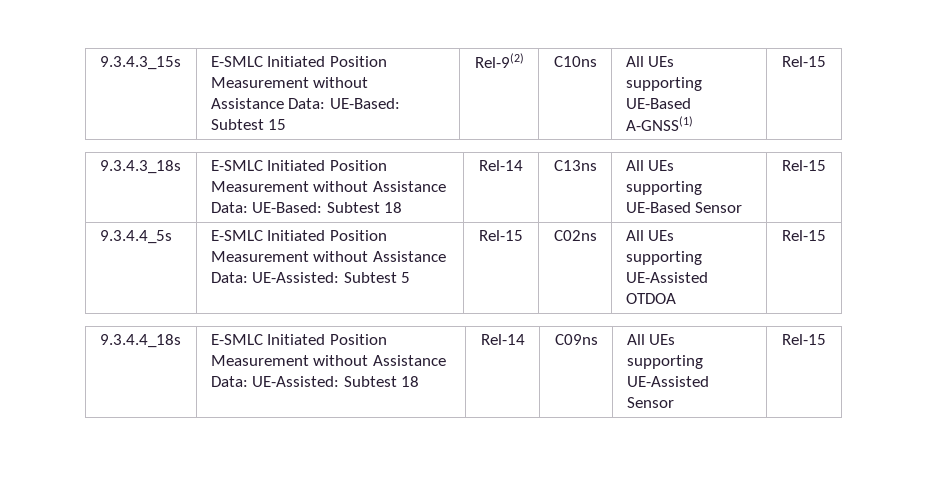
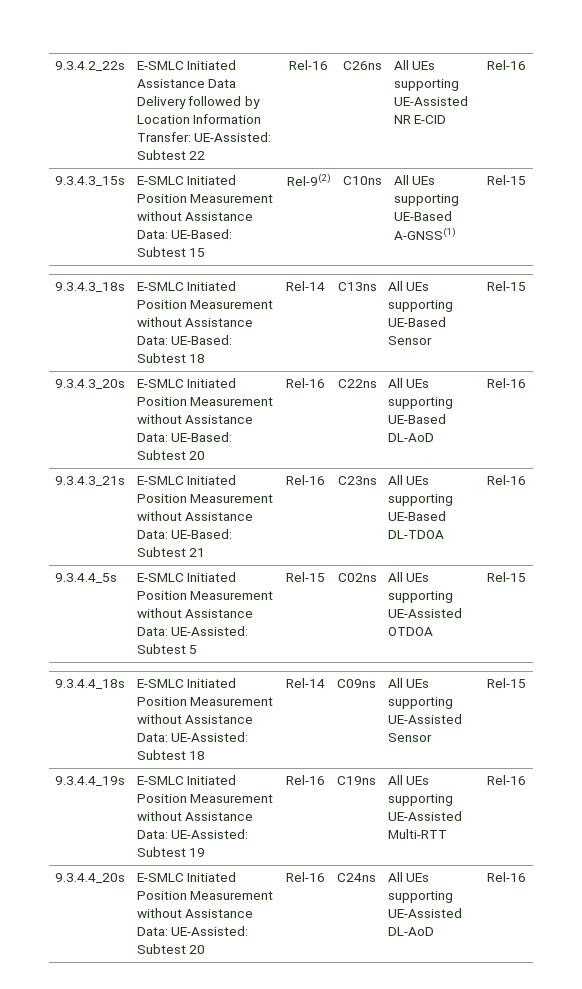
(99, 63) none -> [54,61,125,71] [136,60,237,70] [136,79,237,88] [136,96,261,109] [136,114,262,124] [136,132,272,142] [136,150,206,160] [289,60,328,70] [343,61,382,70] [393,60,436,70] [393,79,459,91] [393,96,468,106] [393,115,447,124] [487,60,526,70] 9.3.4.2_22s | E-SMLC Initiated Assistance Data Delivery followed by Location Information Transfer: UE-Assisted: Subtest 22 | Rel-16 | C26ns | All UEs supporting UE-Assisted NR E-CID | Rel-16 //
(826, 165) none -> [54,379,125,389] [136,378,237,388] [136,397,274,406] [136,414,254,424] [136,432,233,442] [136,450,206,460] [286,378,325,388] [337,379,377,388] [387,378,430,388] [387,397,453,409] [387,414,446,424] [387,433,434,442] [487,378,526,388] [54,476,125,486] [136,475,237,485] [136,494,274,503] [136,511,254,521] [136,529,233,539] [136,547,206,557] [286,475,325,485] [337,476,377,485] [387,475,430,485] [387,494,453,506] [387,511,446,521] [387,530,444,539] [487,475,526,485] // 9.3.4.3_20s | E-SMLC Initiated Position Measurement without Assistance Data: UE-Based: Subtest 20 | Rel-16 | C22ns | All UEs supporting UE-Based DL-AoD | Rel-16 // 9.3.4.3_21s | E-SMLC Initiated Position Measurement without Assistance Data: UE-Based: Subtest 21 | Rel-16 | C23ns | All UEs supporting UE-Based DL-TDOA | Rel-16
(826, 339) none -> [54,776,125,786] [136,775,237,785] [136,794,274,803] [136,811,254,821] [136,829,249,839] [136,847,206,857] [285,775,325,785] [337,776,376,785] [387,775,430,785] [387,794,453,806] [387,811,462,821] [387,829,447,839] [487,775,526,785] [54,873,125,883] [136,872,237,882] [136,891,274,900] [136,908,254,918] [136,926,249,936] [136,944,206,954] [285,872,325,882] [337,873,376,882] [387,872,430,882] [387,891,453,903] [387,908,462,918] [387,927,434,936] [487,872,526,882] // 9.3.4.4_19s | E-SMLC Initiated Position Measurement without Assistance Data: UE-Assisted: Subtest 19 | Rel-16 | C19ns | All UEs supporting UE-Assisted Multi-RTT | Rel-16 // 9.3.4.4_20s | E-SMLC Initiated Position Measurement without Assistance Data: UE-Assisted: Subtest 20 | Rel-16 | C24ns | All UEs supporting UE-Assisted DL-AoD | Rel-16

